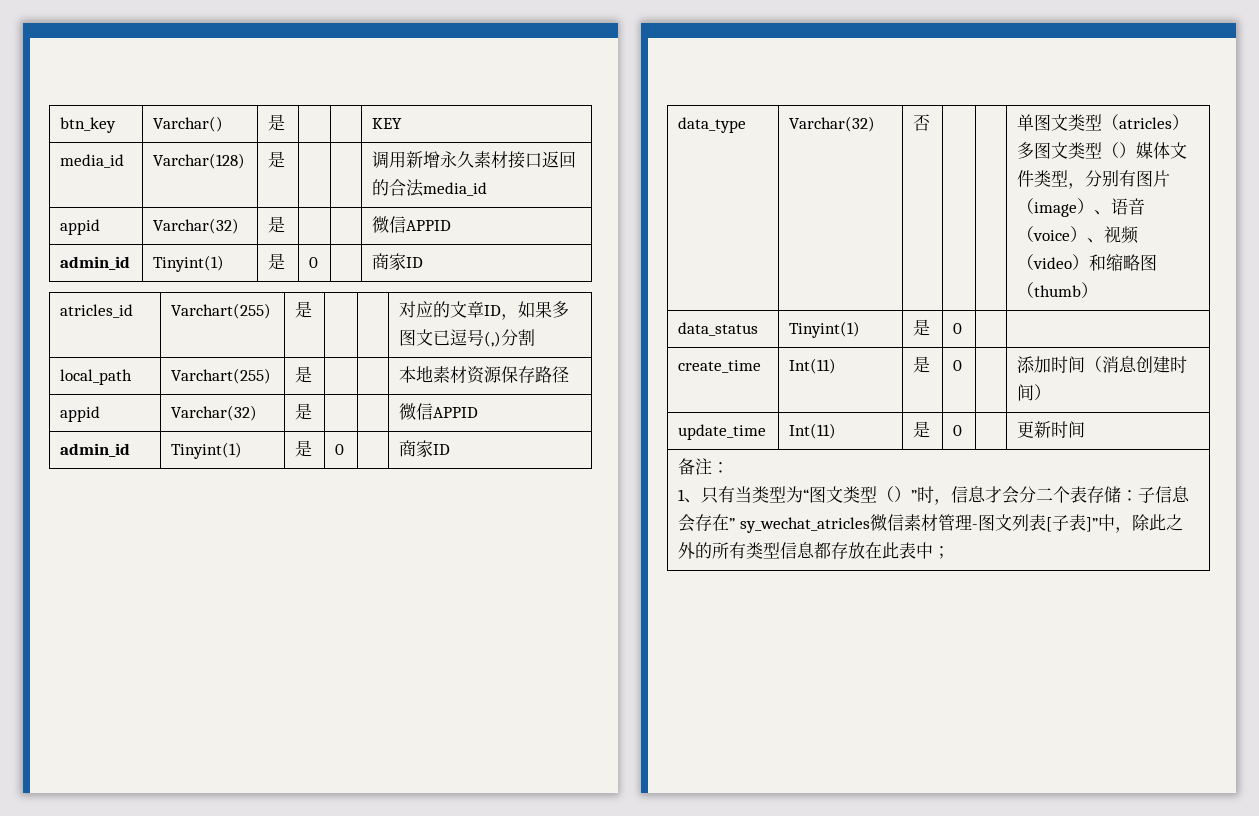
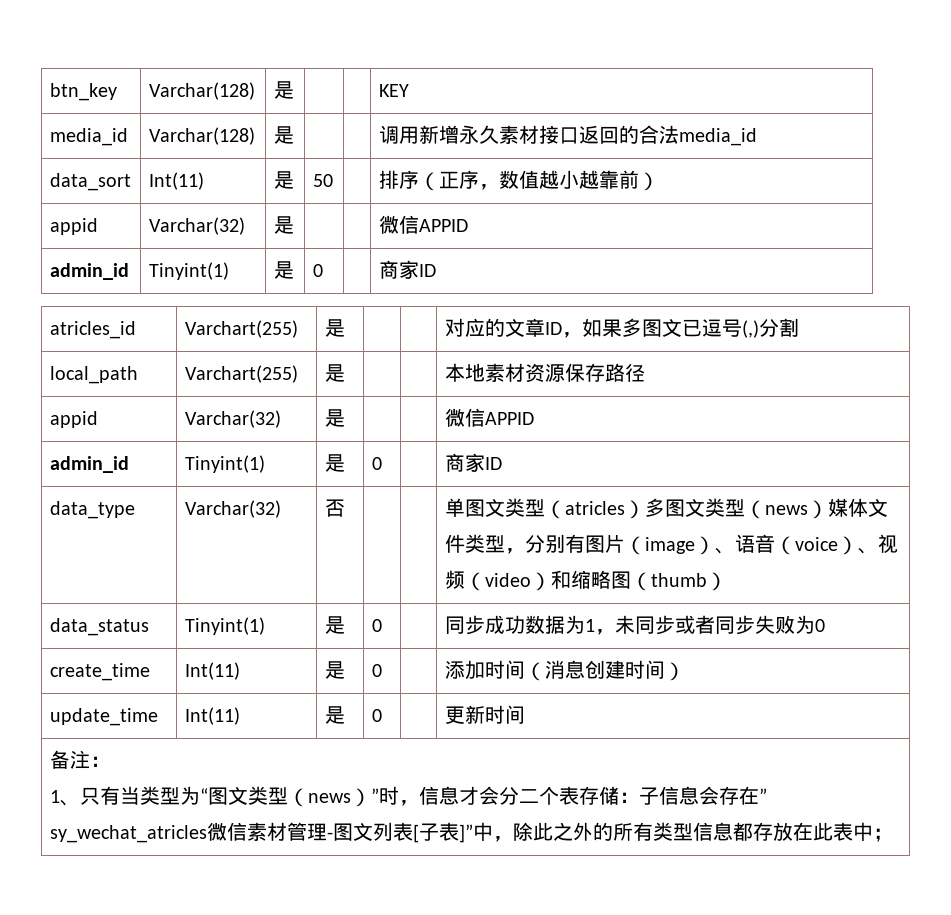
[153,116,224,132] Varchar() -> [148,82,255,100] Varchar(128)
(488, 189) none -> [49,173,131,191] [148,172,204,190] [273,171,294,189] [312,174,333,187] [378,170,659,191] // data_sort | Int(11) | 是 | 50 | | 排序（正序，数值越小越靠前）
(1120, 150) none -> [764,505,808,515] news
(963, 328) none -> [444,615,825,635] 同步成功数据为1，未同步或者同步失败为0
(895, 494) none -> [307,793,351,803] news

